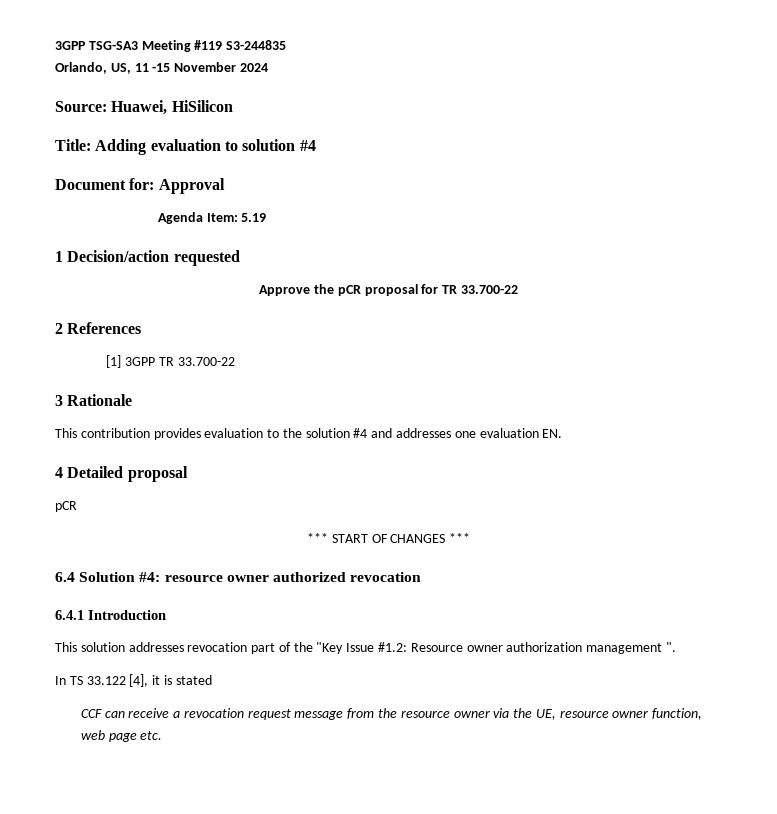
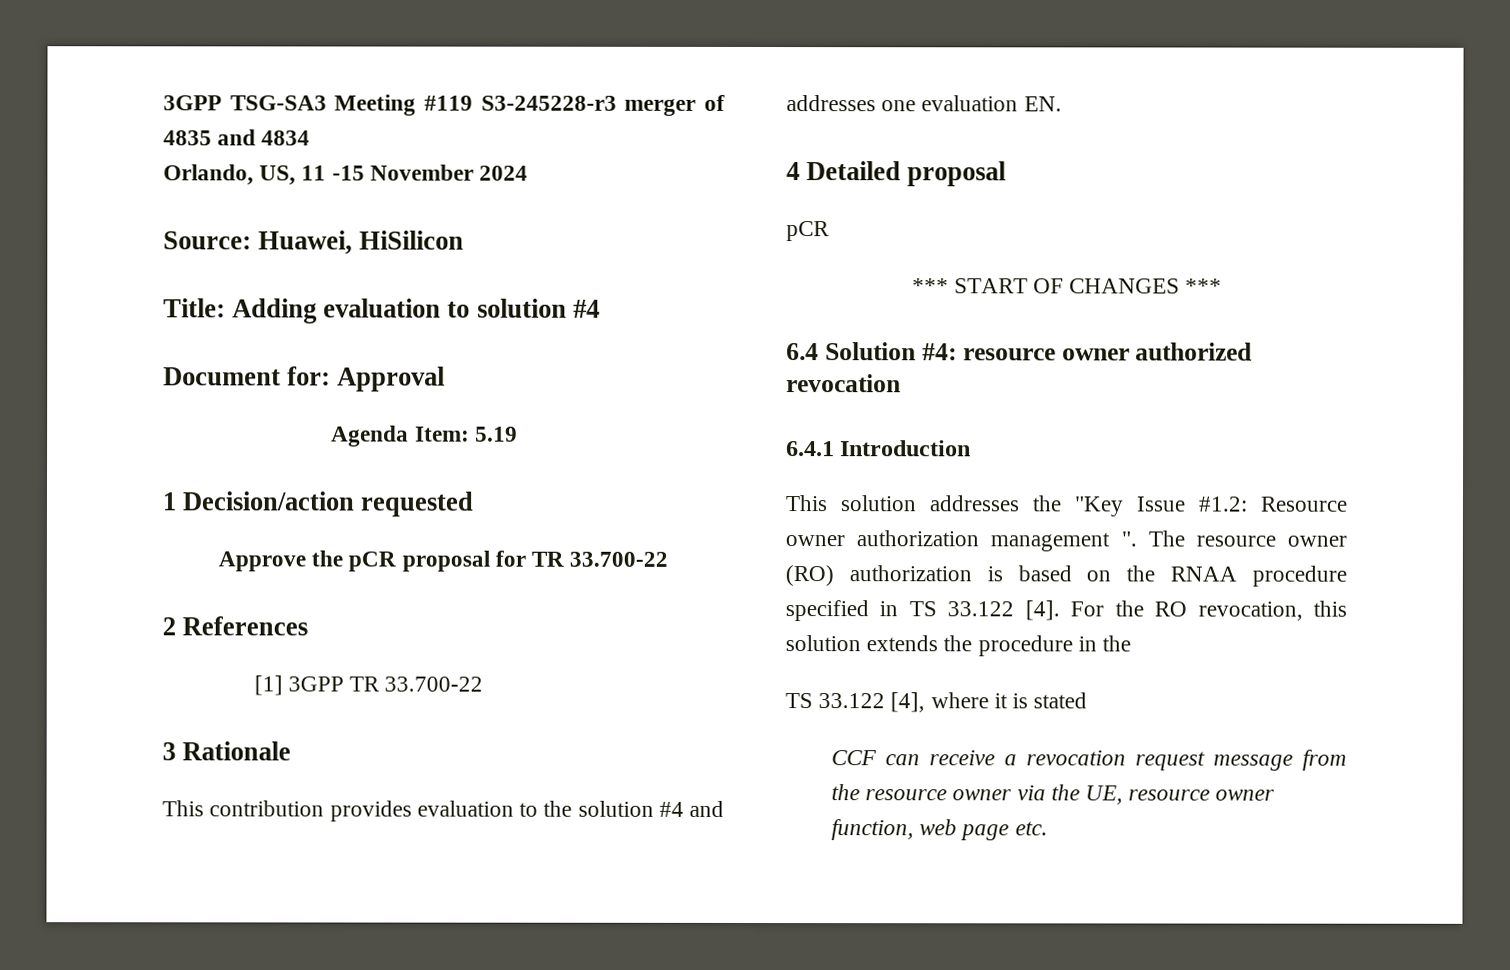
[226,40,287,50] S3-244835 -> [480,94,725,116] [163,129,311,146] S3-245228-r3 merger of 4835 and 4834
[187,642,291,654] revocation part of -> (1019, 503) none
[55,676,66,685] // In -> [1147,530,1347,547] [785,565,1347,587] [785,600,1347,622] [785,635,1132,657] The resource owner (RO) authorization is based on the RNAA procedure specified in TS 33.122 [4]. For the RO revocation, this solution extends the procedure in the //
(149, 680) none -> [930,692,989,709] where

